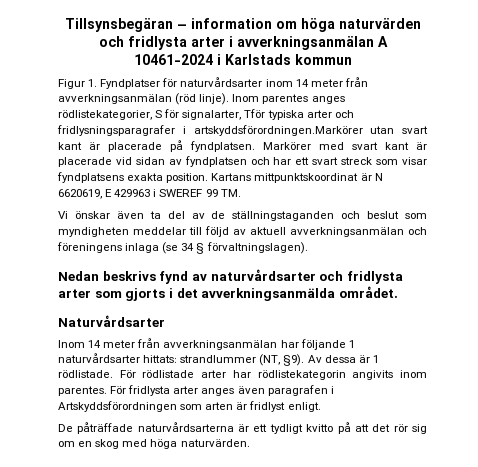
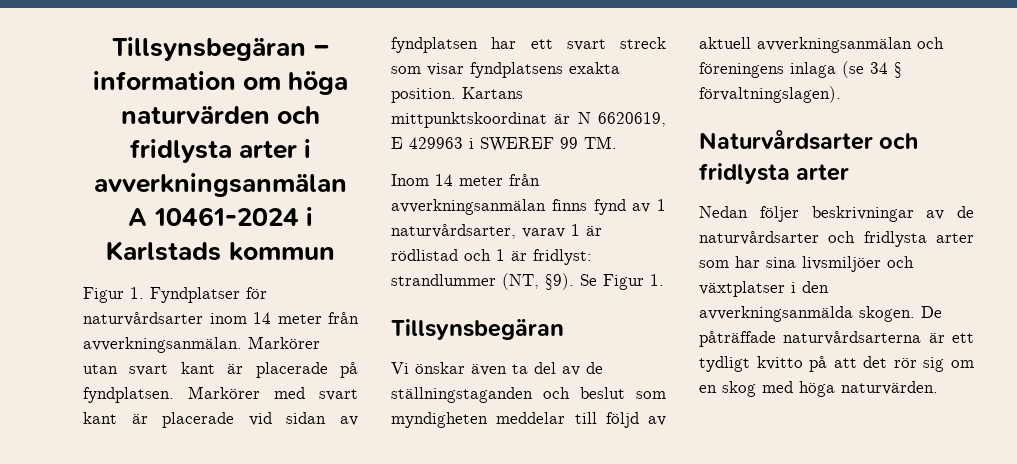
[58,93,345,105] [58,109,354,120] [57,125,363,136] avverkningsanmälan (röd linje). Inom parentes anges rödlistekategorier, S för signalarter, Tför typiska arter och fridlysningsparagrafer i artskyddsförordningen.Markörer -> [83,336,320,353] avverkningsanmälan. Markörer
[250,157,270,165] och -> (478, 45) none
(241, 193) none -> [391,174,540,186] [391,199,666,215] [391,224,602,239] [391,249,592,265] [391,273,664,290] [391,319,564,340] // Inom 14 meter från avverkningsanmälan finns fynd av 1 naturvårdsarter, varav 1 är rödlistad och 1 är fridlyst: strandlummer (NT, §9). Se Figur 1. // Tillsynsbegäran
[58,271,207,284] Nedan beskrivs fynd av -> [699,130,919,150] [699,163,850,184] [699,206,974,222] Naturvårdsarter och fridlysta arter // Nedan följer beskrivningar av de
[125,286,398,301] [58,315,165,327] [58,338,355,350] [58,353,379,366] [58,370,428,380] [58,385,334,396] [58,401,321,412] gjorts i det avverkningsanmälda området. // Naturvårdsarter // Inom 14 meter från avverkningsanmälan har följande 1 naturvårdsarter hittats: strandlummer (NT, §9). Av dessa är 1 rödlistade. För rödlistade arter har rödlistekategorin angivits inom parentes. För fridlysta arter anges även paragrafen i Artskyddsförordningen som arten är fridlyst enligt. // -> [735,256,914,272] [699,281,829,297] [699,306,915,322] har sina livsmiljöer och växtplatser i den avverkningsanmälda skogen.

